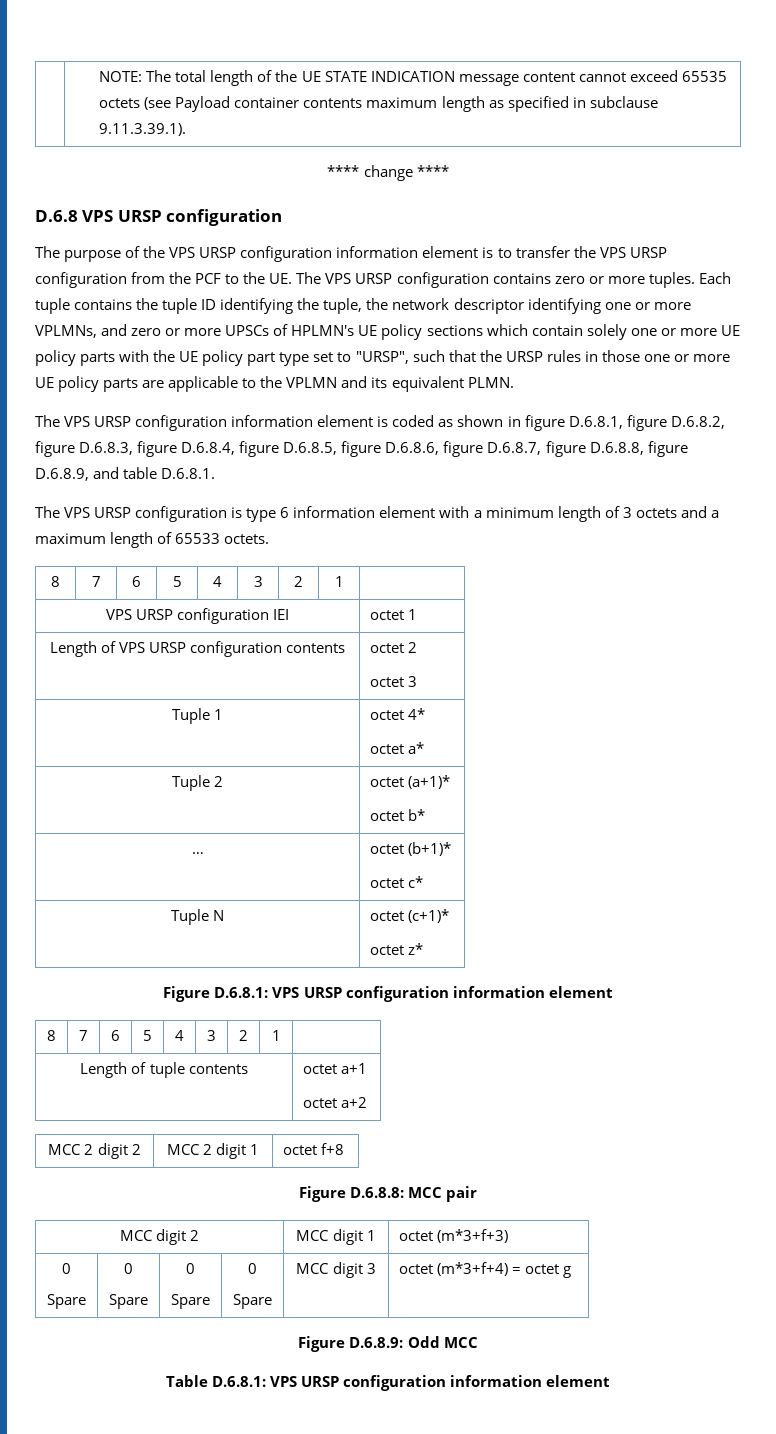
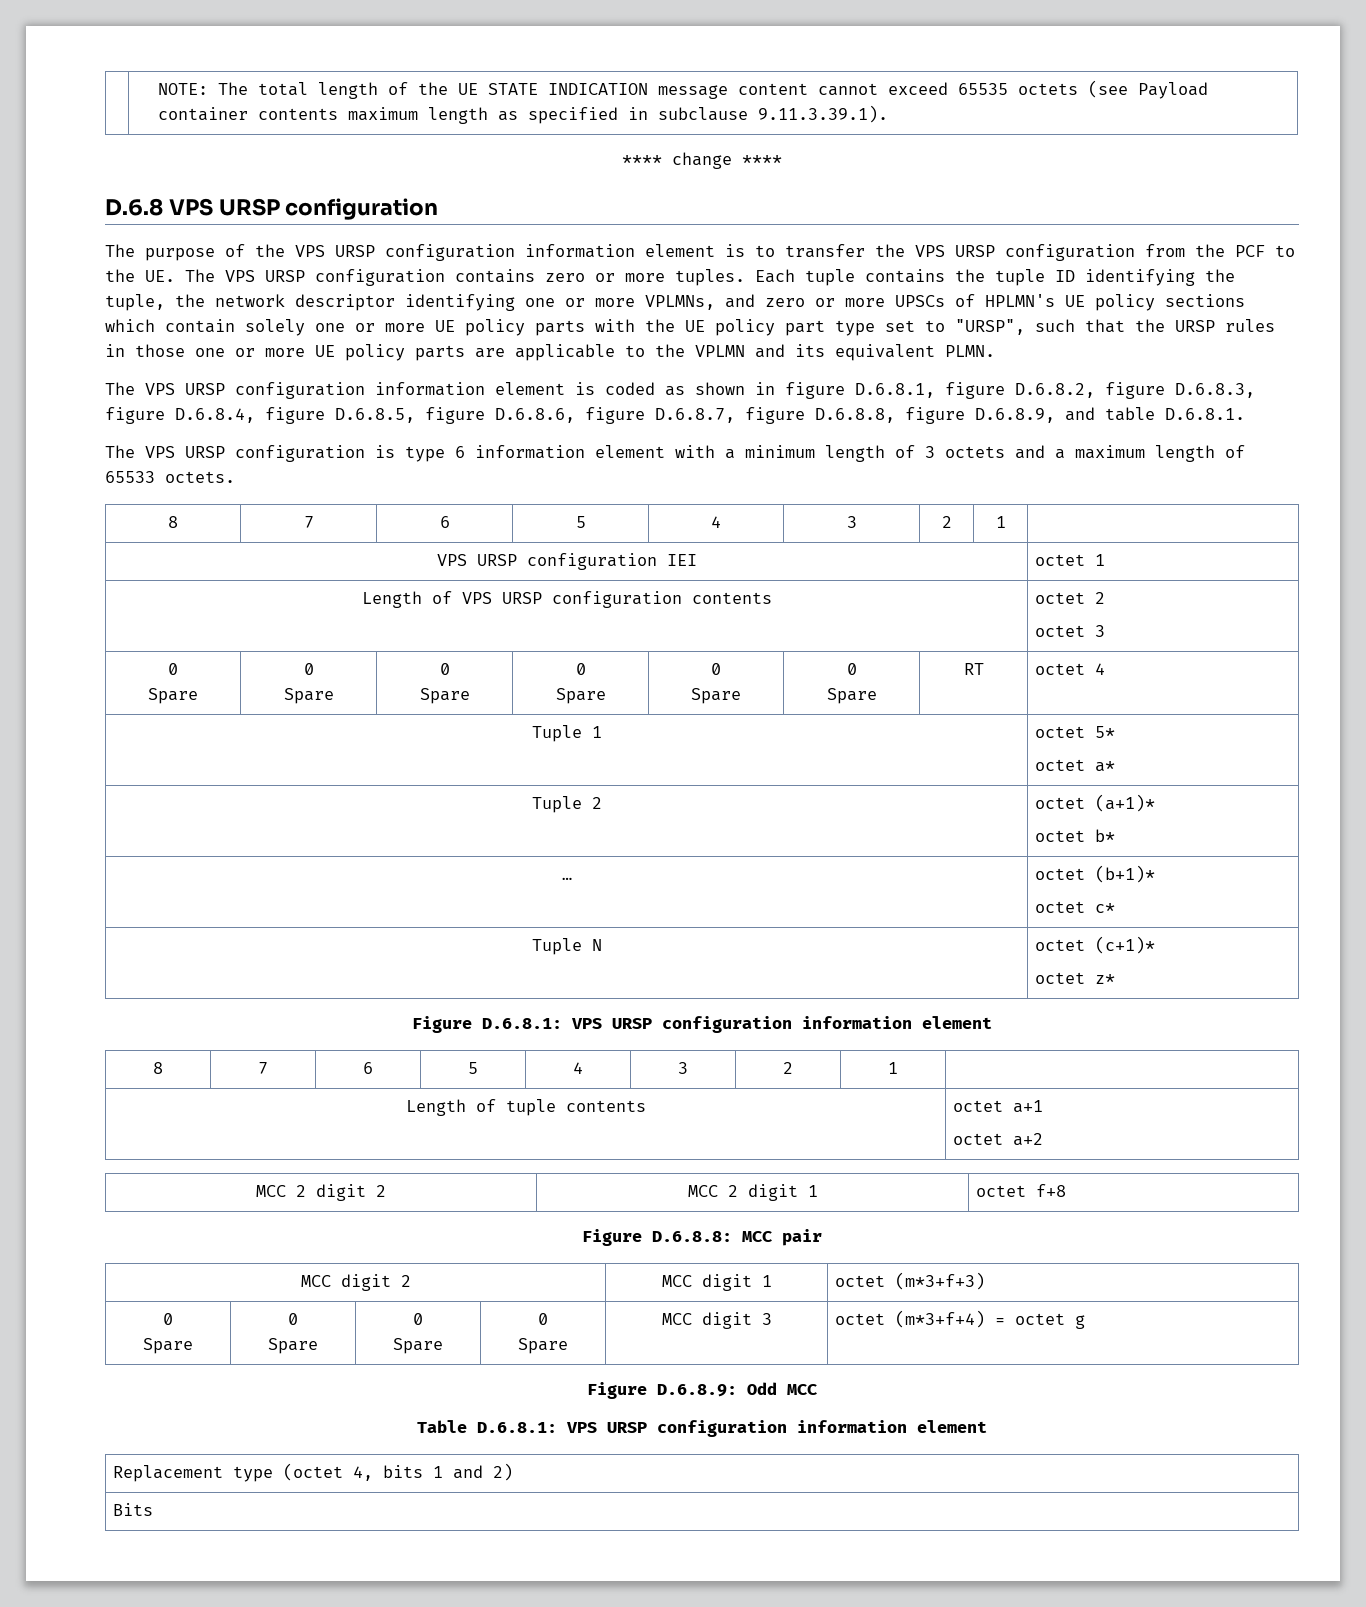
(418, 681) none -> [168,663,178,675] [148,688,198,704] [303,663,314,675] [283,688,334,704] [439,663,450,675] [419,688,470,704] [575,663,586,675] [555,688,606,704] [711,663,721,675] [691,688,741,704] [846,663,857,675] [826,688,877,704] [963,663,984,675] [1034,663,1105,675] // 0 // Spare | 0 // Spare | 0 // Spare | 0 // Spare | 0 // Spare | 0 // Spare | RT | octet 4
[408,708,426,720] 4* -> [1094,726,1115,738] 5*
(611, 1381) none -> [112,1463,513,1482] [112,1503,153,1516] // Replacement type (octet 4, bits 1 and 2) // Bits

